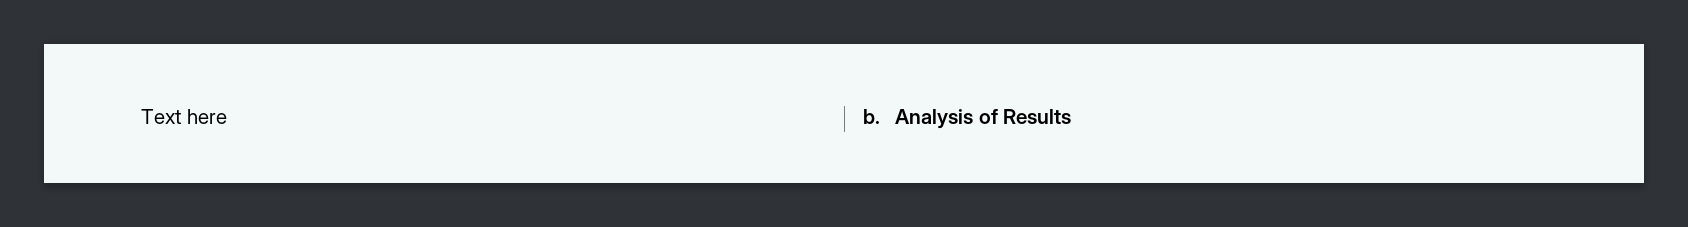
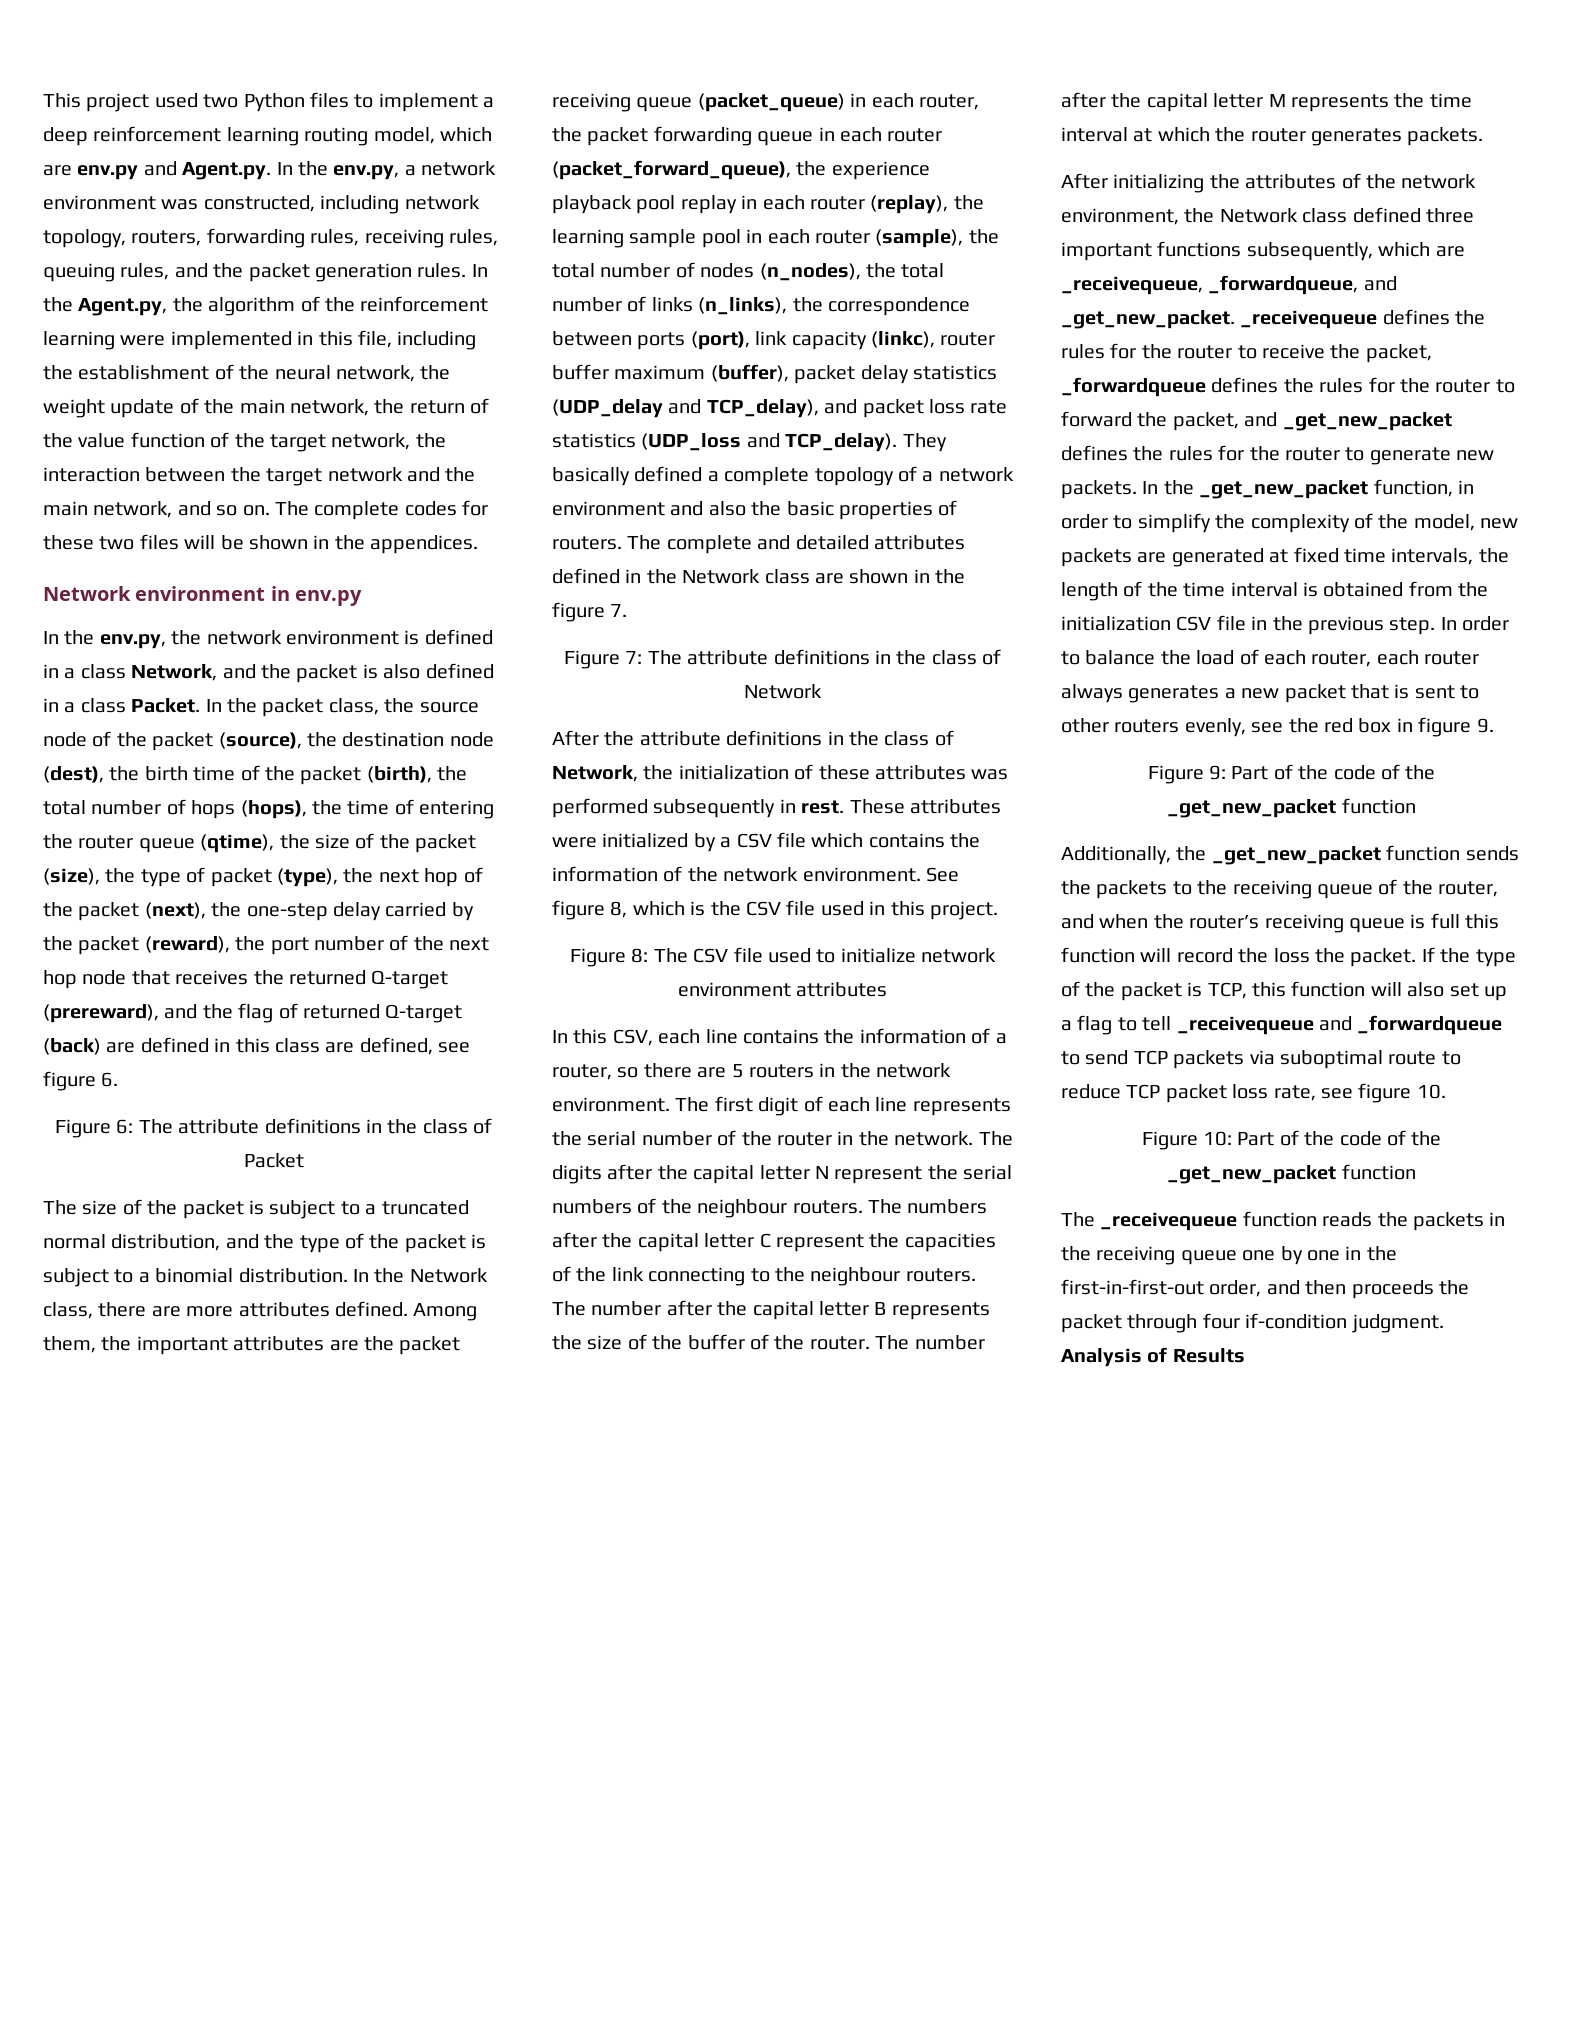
[141,109,227,124] [863,109,880,124] Text here // b. -> [43,92,495,112] [43,126,492,146] [43,161,497,180] [43,195,480,214] [43,228,498,248] [43,263,488,282] [43,296,489,316] [43,330,477,350] [43,364,451,382] [43,398,490,418] [43,432,446,452] [43,467,476,486] [43,500,489,520] [43,534,479,554] [43,586,363,606] [43,629,493,649] [43,663,494,683] [43,698,479,717] [43,731,494,751] [43,765,468,785] [43,799,495,819] [43,833,477,853] [43,867,483,887] [43,902,474,921] [43,935,490,955] [43,970,449,989] [43,1003,463,1023] [43,1037,471,1055] [43,1071,119,1091] [54,1118,493,1138] [243,1153,304,1168] [43,1199,469,1219] [43,1233,487,1253] [43,1268,488,1287] [43,1301,478,1321] [43,1336,461,1355] [552,93,979,112] [552,126,943,146] [552,160,930,180] [552,195,984,214] [552,229,999,248] [552,262,945,281] [552,296,970,316] [552,331,996,350] [552,364,997,384] [552,399,1008,418] [552,433,947,452] [552,466,1014,486] [552,500,958,520] [552,535,965,554] [552,568,966,584] [552,602,628,622] [563,649,1002,669] [744,684,822,699] [552,730,954,746] [552,764,1009,782] [552,798,1001,818] [552,832,981,852] [552,866,959,882] [552,900,998,920] [569,947,997,967] [677,982,888,997] [552,1028,1007,1046] [552,1063,952,1080] [552,1096,1011,1116] [552,1130,1013,1146] [552,1164,1013,1184] [552,1198,988,1218] [552,1232,996,1252] [552,1266,976,1286] [552,1300,990,1320] [552,1334,985,1350] [1061,92,1472,112] [1061,127,1484,146] [1061,173,1477,193] [1061,207,1474,225] [1061,241,1465,261] [1061,275,1397,295] [1061,309,1486,329] [1061,343,1432,363] [1061,377,1515,397] [1061,411,1452,431] [1061,445,1495,465] [1061,479,1474,499] [1061,513,1519,533] [1061,547,1509,567] [1061,581,1489,601] [1061,615,1510,635] [1061,649,1480,667] [1061,684,1480,703] [1061,717,1494,737] [1147,764,1436,784] [1167,798,1416,818] [1061,845,1519,865] [1061,879,1499,899] [1061,913,1500,933] [1061,947,1516,967] [1061,981,1507,1001] [1061,1015,1503,1035] [1061,1050,1461,1069] [1061,1083,1446,1103] [1141,1130,1442,1150] [1167,1164,1416,1184] [1061,1211,1506,1231] [1061,1246,1397,1265] [1061,1279,1469,1299] [1061,1313,1444,1333] This project used two Python files to implement a deep reinforcement learning routing model, which are env.py and Agent.py. In the env.py, a network environment was constructed, including network topology, routers, forwarding rules, receiving rules, queuing rules, and the packet generation rules. In the Agent.py, the algorithm of the reinforcement learning were implemented in this file, including the establishment of the neural network, the weight update of the main network, the return of the value function of the target network, the interaction between the target network and the main network, and so on. The complete codes for these two files will be shown in the appendices. // Network environment in env.py // In the env.py, the network environment is defined in a class Network, and the packet is also defined in a class Packet. In the packet class, the source node of the packet (source), the destination node (dest), the birth time of the packet (birth), the total number of hops (hops), the time of entering the router queue (qtime), the size of the packet (size), the type of packet (type), the next hop of the packet (next), the one-step delay carried by the packet (reward), the port number of the next hop node that receives the returned Q-target (prereward), and the flag of returned Q-target (back) are defined in this class are defined, see figure 6. // Figure 6: The attribute definitions in the class of Packet // The size of the packet is subject to a truncated normal distribution, and the type of the packet is subject to a binomial distribution. In the Network class, there are more attributes defined. Among them, the important attributes are the packet receiving queue (packet_queue) in each router, the packet forwarding queue in each router (packet_forward_queue), the experience playback pool replay in each router (replay), the learning sample pool in each router (sample), the total number of nodes (n_nodes), the total number of links (n_links), the correspondence between ports (port), link capacity (linkc), router buffer maximum (buffer), packet delay statistics (UDP_delay and TCP_delay), and packet loss rate statistics (UDP_loss and TCP_delay). They basically defined a complete topology of a network environment and also the basic properties of routers. The complete and detailed attributes defined in the Network class are shown in the figure 7. // Figure 7: The attribute definitions in the class of Network // After the attribute definitions in the class of Network, the initialization of these attributes was performed subsequently in rest. These attributes were initialized by a CSV file which contains the information of the network environment. See figure 8, which is the CSV file used in this project. // Figure 8: The CSV file used to initialize network environment attributes // In this CSV, each line contains the information of a router, so there are 5 routers in the network environment. The first digit of each line represents the serial number of the router in the network. The digits after the capital letter N represent the serial numbers of the neighbour routers. The numbers after the capital letter C represent the capacities of the link connecting to the neighbour routers. The number after the capital letter B represents the size of the buffer of the router. The number after the capital letter M represents the time interval at which the router generates packets. // After initializing the attributes of the network environment, the Network class defined three important functions subsequently, which are _receivequeue, _forwardqueue, and _get_new_packet. _receivequeue defines the rules for the router to receive the packet, _forwardqueue defines the rules for the router to forward the packet, and _get_new_packet defines the rules for the router to generate new packets. In the _get_new_packet function, in order to simplify the complexity of the model, new packets are generated at fixed time intervals, the length of the time interval is obtained from the initialization CSV file in the previous step. In order to balance the load of each router, each router always generates a new packet that is sent to other routers evenly, see the red box in figure 9. // Figure 9: Part of the code of the _get_new_packet function // Additionally, the _get_new_packet function sends the packets to the receiving queue of the router, and when the router’s receiving queue is full this function will record the loss the packet. If the type of the packet is TCP, this function will also set up a flag to tell _receivequeue and _forwardqueue to send TCP packets via suboptimal route to reduce TCP packet loss rate, see figure 10. // Figure 10: Part of the code of the _get_new_packet function // The _receivequeue function reads the packets in the receiving queue one by one in the first-in-first-out order, and then proceeds the packet through four if-condition judgment.

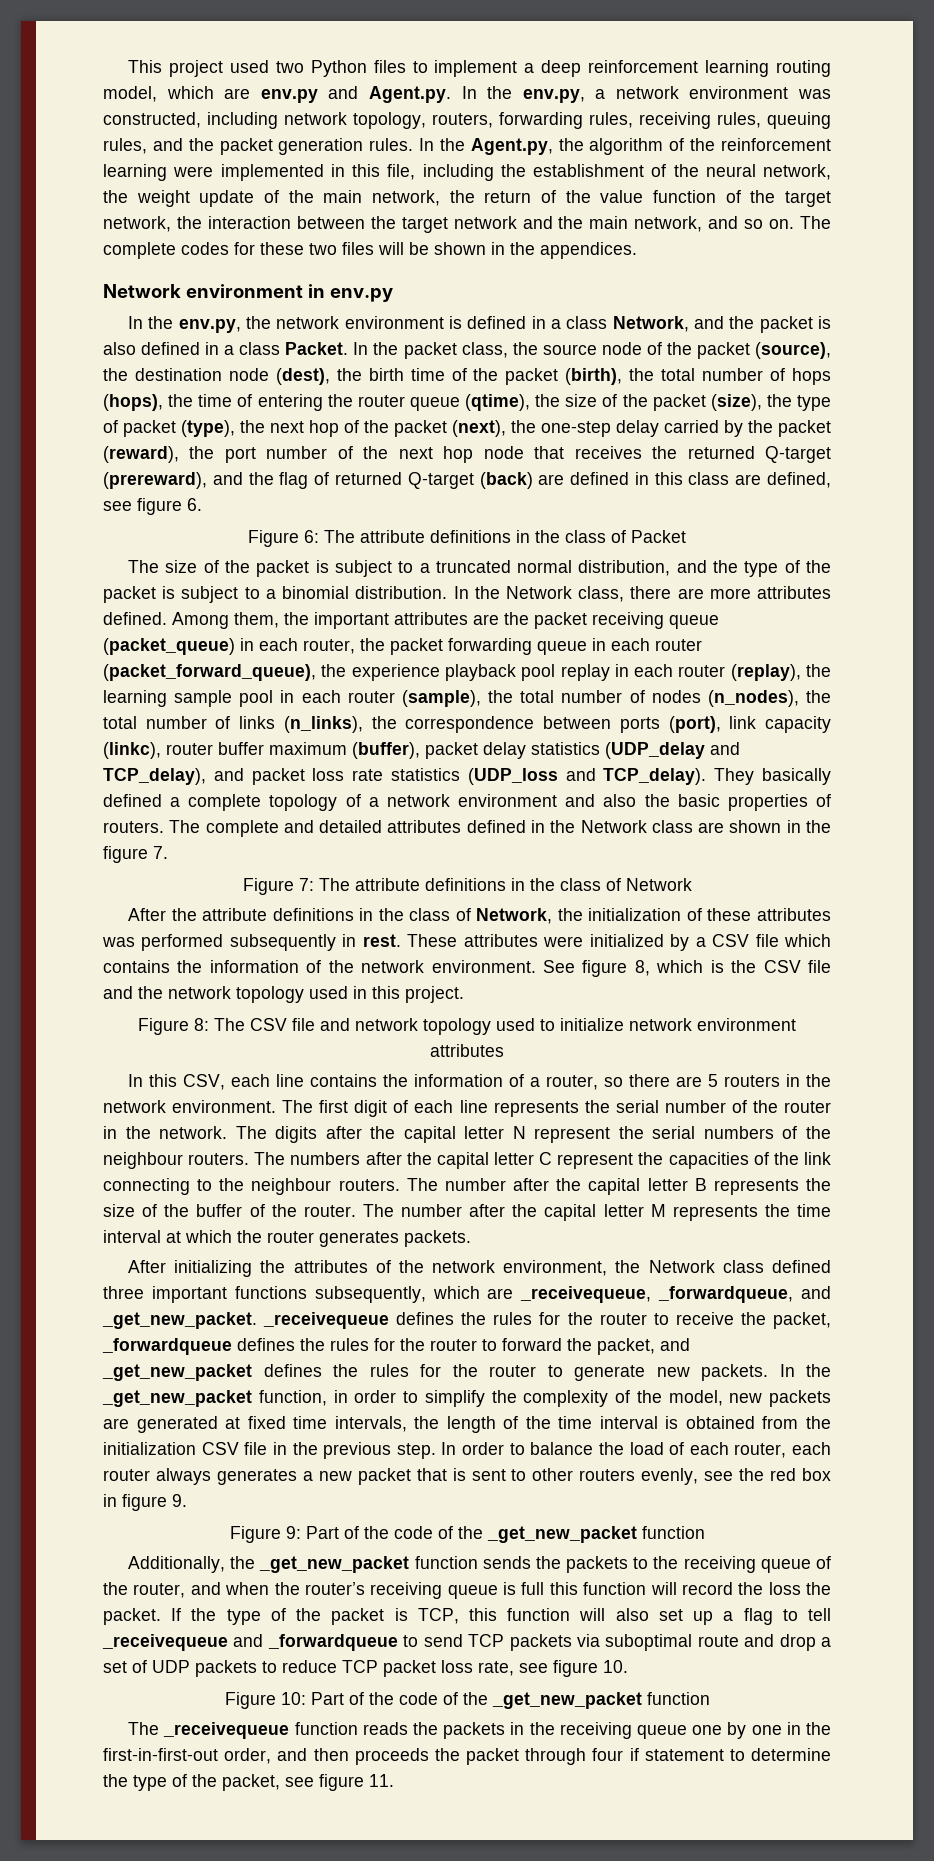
(816, 908) none -> [103,986,304,1003] and the network topology
(763, 955) none -> [320,1018,491,1035] and network topology
(1437, 1058) none -> [744,1634,831,1651] [103,1660,257,1677] and drop a set of UDP packets
[1245,1313,1444,1333] [1061,1347,1245,1367] if-condition judgment. Analysis of Results -> [629,1748,831,1761] [103,1774,394,1791] if statement to determine the type of the packet, see figure 11.

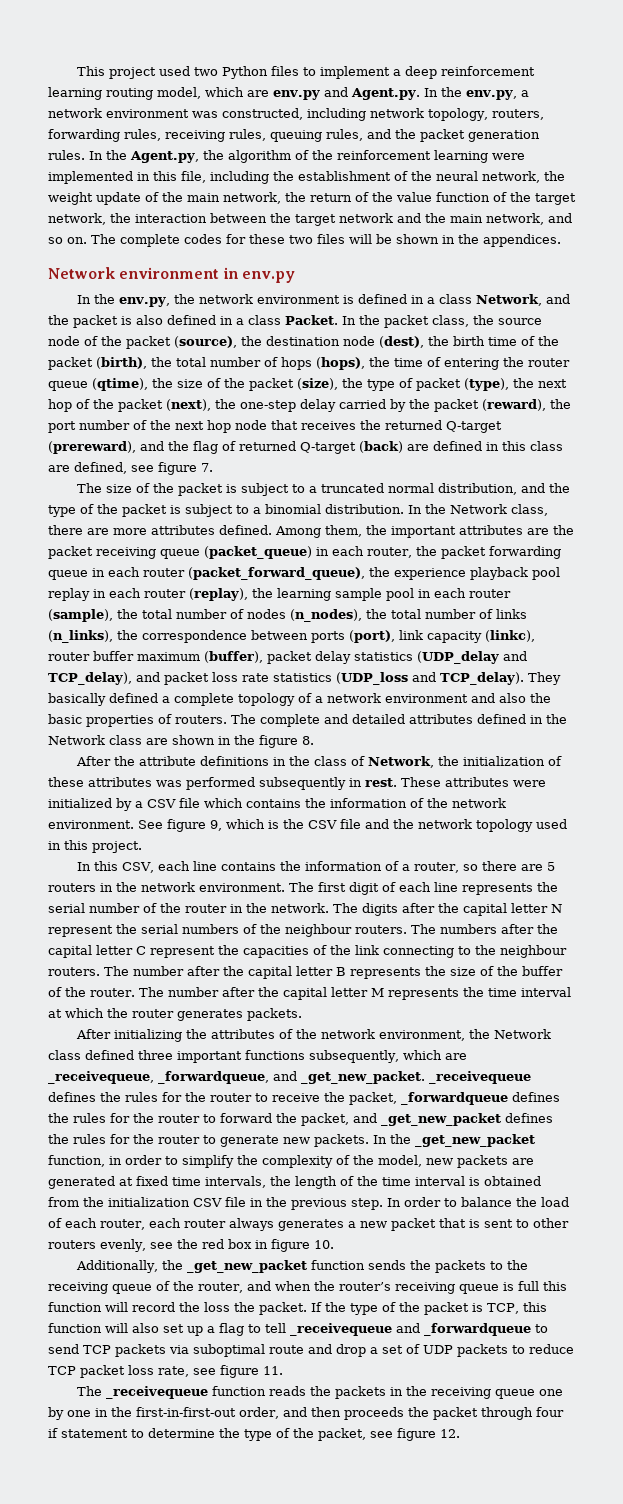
[187,498,202,511] [248,530,686,547] 6. // Figure 6: The attribute definitions in the class of Packet -> [201,463,213,472] 7.
[153,846,168,859] [242,878,692,895] 7. // Figure 7: The attribute definitions in the class of Network -> [302,736,314,745] 8.
[634,960,650,976] 8, -> [210,820,222,831] 9,
[138,1018,796,1035] [430,1044,504,1057] // Figure 8: The CSV file and network topology used to initialize network environment attributes -> (142, 847) none
[172,1494,187,1507] [229,1526,705,1543] 9. // Figure 9: Part of the code of the _get_new_packet function -> [313,1240,334,1249] 10.
[603,1660,628,1673] [224,1692,710,1709] 10. // Figure 10: Part of the code of the _get_new_packet function -> [263,1366,283,1375] 11.
[369,1774,394,1787] 11. -> [440,1429,460,1438] 12.

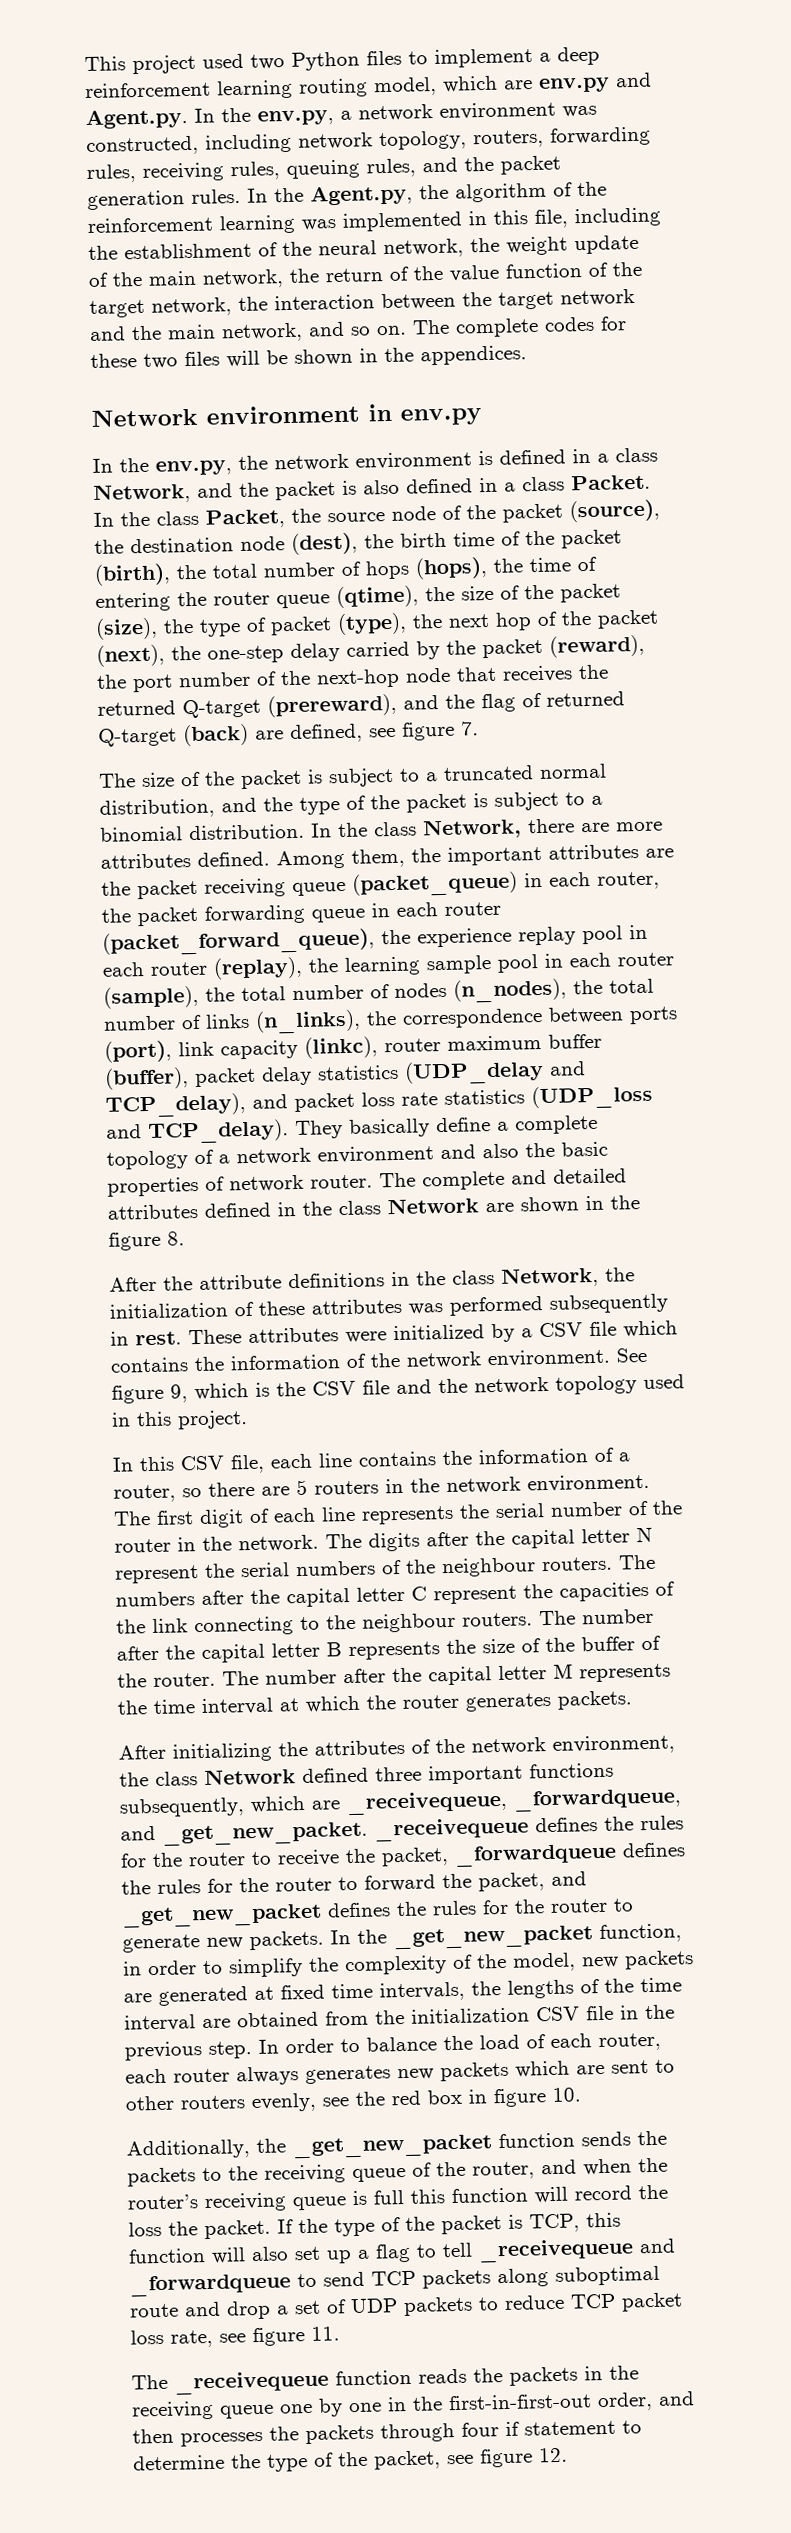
[492,153,525,160] were -> [301,218,337,231] was
[384,315,469,328] packet class, -> [156,509,286,529] class Packet,
[175,420,231,433] next hop -> [316,668,400,689] next-hop
[433,441,563,451] [48,465,70,472] defined in this class are -> (284, 735) none
[450,504,548,516] Network class, -> [374,818,522,840] class Network,
[470,567,560,580] [48,588,90,601] playback pool replay -> [518,925,623,946] replay pool
[93,651,200,661] buffer maximum -> [447,1033,602,1051] maximum buffer
[109,693,158,703] defined -> [436,1117,491,1133] define
[175,715,227,724] routers. -> [229,1174,373,1193] network router.
[48,735,142,745] Network class -> [338,1197,479,1216] class Network
[351,756,366,766] of -> (495, 1277) none
[122,862,155,873] CSV, -> [180,1454,265,1474] CSV file,
[494,1029,552,1039] [48,1050,81,1060] Network class -> [155,1768,296,1786] class Network
[295,1176,337,1189] length -> [507,1979,574,1999] lengths
[469,1177,480,1186] is -> [202,2018,231,2029] are
[347,1218,480,1231] a new packet that is -> [397,2060,605,2082] new packets which are
[169,1345,189,1354] via -> [497,2268,549,2288] along
[343,1407,478,1420] proceeds the packet -> [180,2424,374,2447] processes the packets

